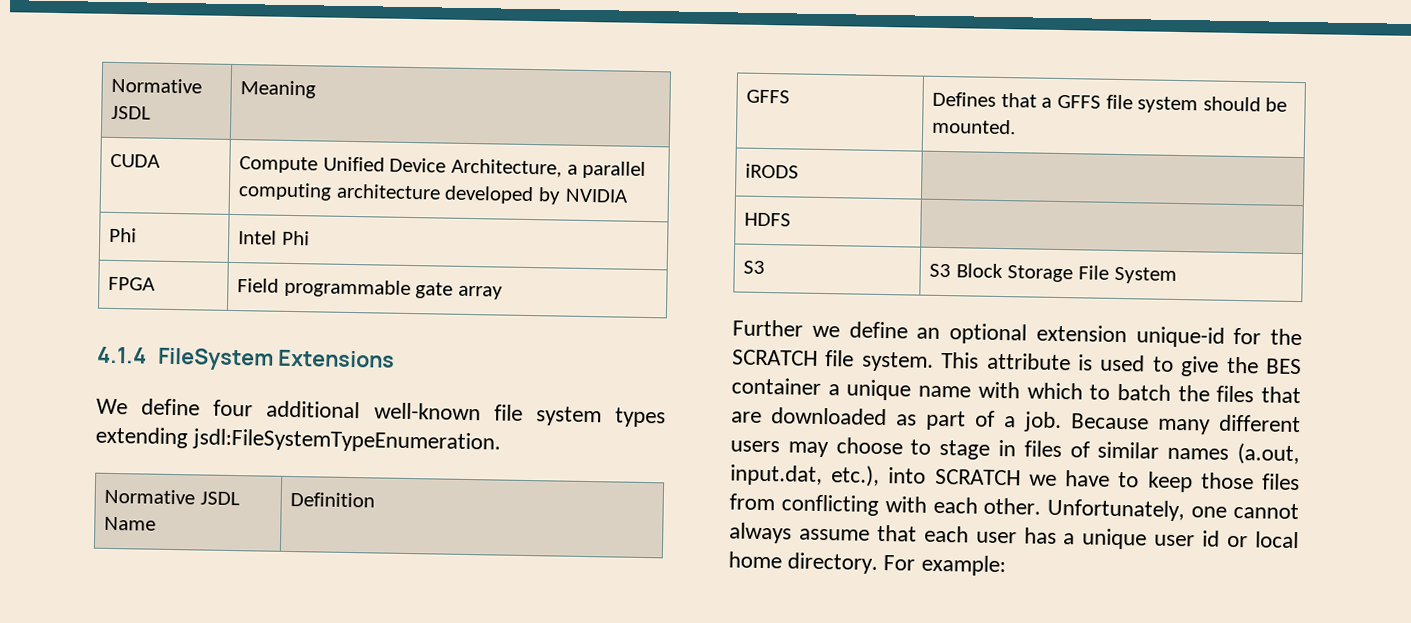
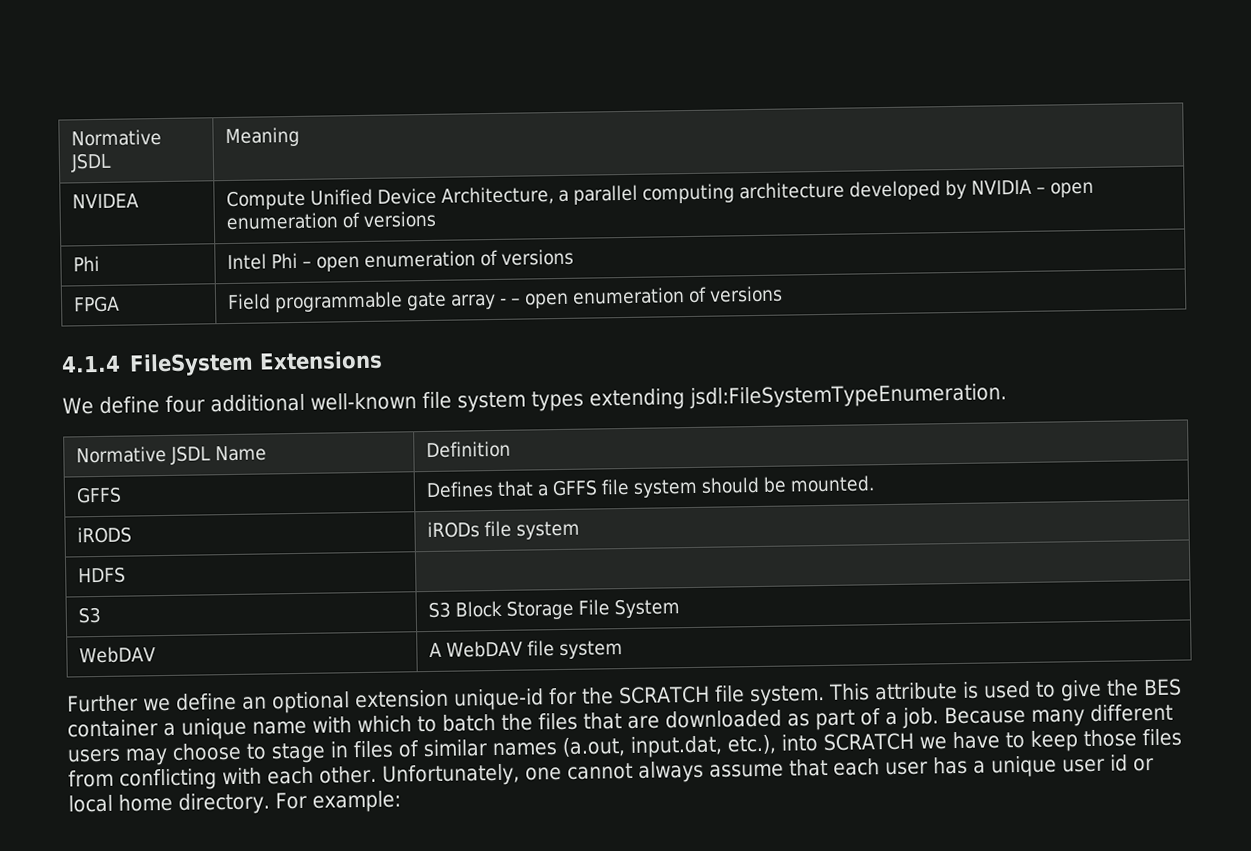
[110,153,162,168] CUDA -> [71,193,139,209] NVIDEA
[109,227,138,243] [238,230,310,246] // Phi | Intel Phi -> [1035,181,1094,198] [225,210,436,231] [72,255,100,272] [226,248,574,272] – open enumeration of versions // Phi | Intel Phi – open enumeration of versions
(503, 292) none -> [499,285,783,309] - – open enumeration of versions
(800, 171) none -> [426,520,580,540] iRODs file system
(1177, 275) none -> [78,646,156,664] [428,640,623,660] // WebDAV | A WebDAV file system

